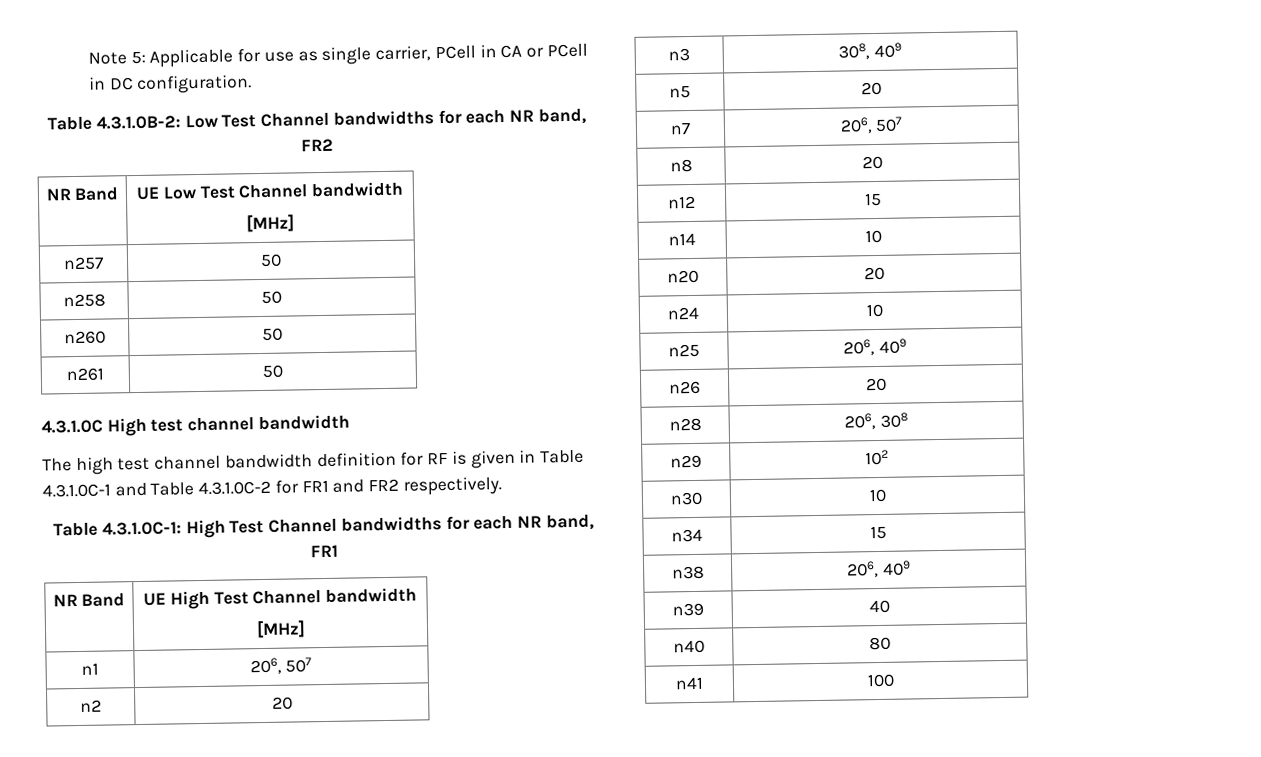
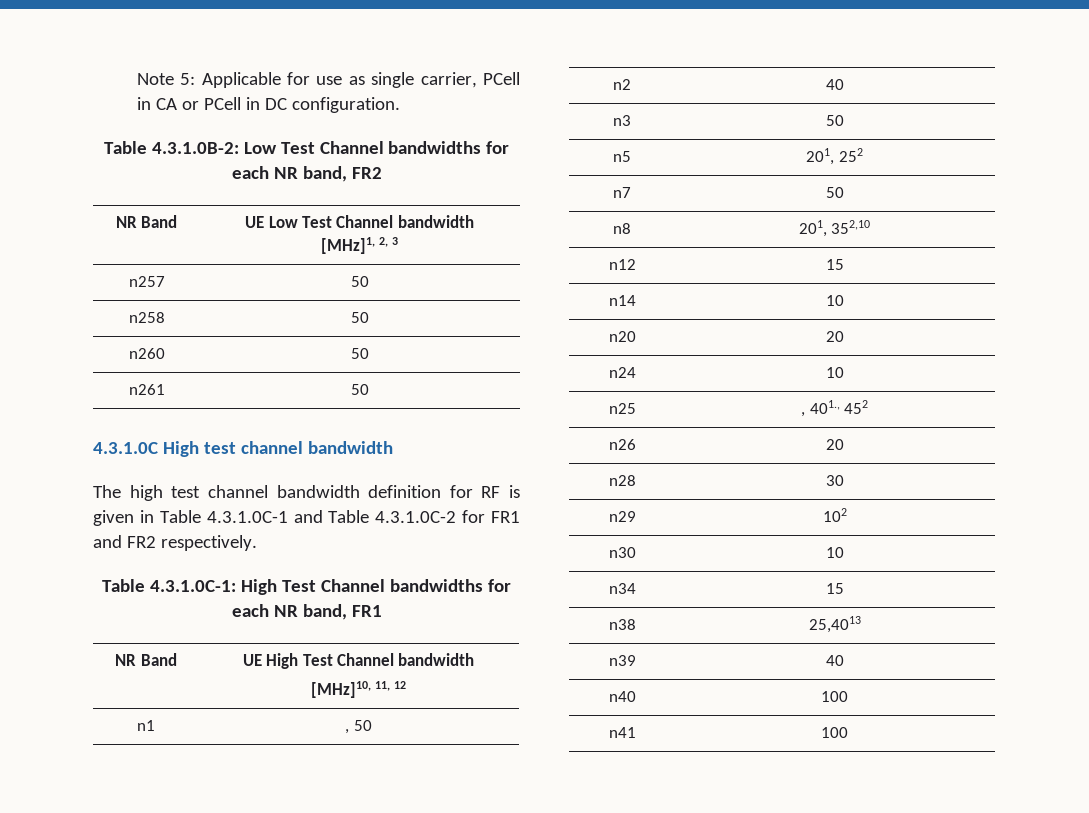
[246,214,295,233] [MHz] -> [320,237,399,254] [MHz]1, 2, 3
[255,620,306,639] [MHz] -> [310,681,407,698] [MHz]10, 11, 12
[249,657,313,675] 206, 507 -> [345,720,372,734] , 50
[271,696,293,710] 20 -> [825,79,844,90] 40
[838,42,902,60] 308, 409 -> [825,115,844,126] 50
[860,81,882,96] 20 -> [806,148,863,165] 201, 252
[839,116,904,134] 206, 507 -> [825,187,844,198] 50
[861,155,883,170] 20 -> [798,220,871,237] 201, 352,10
[843,338,907,356] 206, 409 -> [801,400,868,417] , 401., 452
[844,412,908,430] 206, 308 -> [825,475,844,486] 30
[846,560,911,578] 206, 409 -> [808,616,861,633] 25,4013
[869,636,891,651] 80 -> [821,691,848,702] 100

